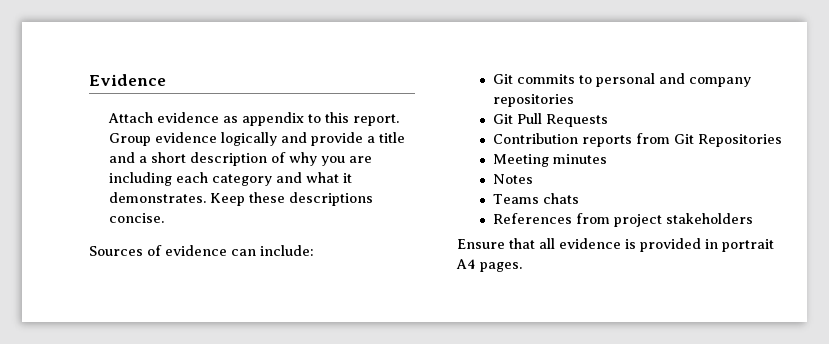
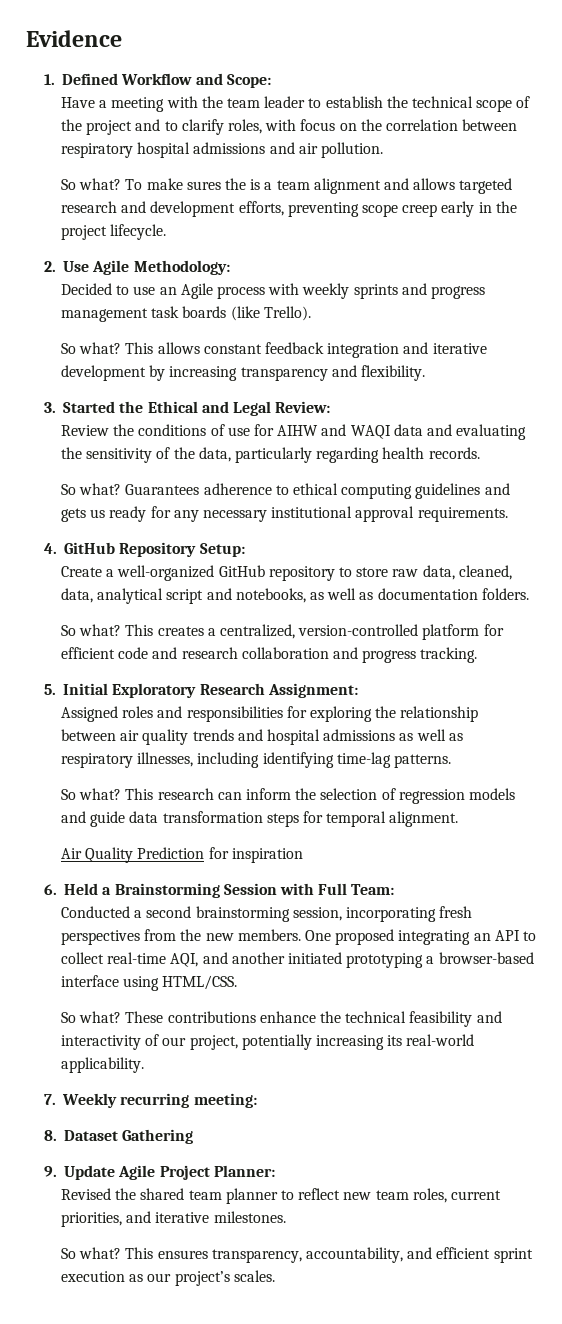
[107,112,399,126] [108,132,405,146] [108,152,372,166] [108,172,352,186] [108,192,373,206] [108,213,164,223] [89,245,314,256] [492,73,751,87] [492,94,574,107] [492,113,608,127] [492,133,782,147] [492,154,607,167] [492,174,533,184] [492,193,579,204] [492,213,753,227] [457,238,774,252] [456,259,522,272] Attach evidence as appendix to this report. Group evidence logically and provide a title and a short description of why you are including each category and what it demonstrates. Keep these descriptions concise. // Sources of evidence can include: // Git commits to personal and company repositories // Git Pull Requests // Contribution reports from Git Repositories // Meeting minutes // Notes // Teams chats // References from project stakeholders // Ensure that all evidence is provided in portrait A4 pages. -> [43,73,271,88] [61,96,531,112] [61,119,518,135] [61,142,384,158] [61,178,513,194] [61,201,517,217] [61,224,167,240] [43,260,230,275] [61,283,485,299] [61,306,311,322] [61,342,487,358] [61,365,426,381] [43,401,331,416] [61,424,527,440] [61,447,480,463] [61,483,510,499] [61,506,508,522] [43,542,245,557] [61,565,512,581] [61,588,529,604] [61,624,504,640] [61,647,478,663] [43,683,358,698] [61,706,479,722] [61,729,463,745] [61,752,452,768] [61,788,515,804] [61,811,459,827] [61,847,303,863] [43,883,395,898] [61,906,473,922] [61,929,536,945] [61,952,534,968] [61,975,238,991] [61,1011,502,1027] [61,1034,475,1050] [61,1057,145,1073] [43,1093,257,1108] [43,1129,194,1144] [43,1165,275,1180] [61,1188,501,1204] [61,1211,286,1227] [61,1247,533,1263] [61,1270,275,1286] 1. Defined Workflow and Scope: // Have a meeting with the team leader to establish the technical scope of the project and to clarify roles, with focus on the correlation between respiratory hospital admissions and air pollution. // So what? To make sures the is a team alignment and allows targeted research and development efforts, preventing scope creep early in the project lifecycle. // 2. Use Agile Methodology: // Decided to use an Agile process with weekly sprints and progress management task boards (like Trello). // So what? This allows constant feedback integration and iterative development by increasing transparency and flexibility. // 3. Started the Ethical and Legal Review: // Review the conditions of use for AIHW and WAQI data and evaluating the sensitivity of the data, particularly regarding health records. // So what? Guarantees adherence to ethical computing guidelines and gets us ready for any necessary institutional approval requirements. // 4. GitHub Repository Setup: // Create a well-organized GitHub repository to store raw data, cleaned, data, analytical script and notebooks, as well as documentation folders. // So what? This creates a centralized, version-controlled platform for efficient code and research collaboration and progress tracking. // 5. Initial Exploratory Research Assignment: // Assigned roles and responsibilities for exploring the relationship between air quality trends and hospital admissions as well as respiratory illnesses, including identifying time-lag patterns. // So what? This research can inform the selection of regression models and guide data transformation steps for temporal alignment. // Air Quality Prediction for inspiration // 6. Held a Brainstorming Session with Full Team: // Conducted a second brainstorming session, incorporating fresh perspectives from the new members. One proposed integrating an API to collect real-time AQI, and another initiated prototyping a browser-based interface using HTML/CSS. // So what? These contributions enhance the technical feasibility and interactivity of our project, potentially increasing its real-world applicability. // 7. Weekly recurring meeting: // 8. Dataset Gathering // 9. Update Agile Project Planner: // Revised the shared team planner to reflect new team roles, current priorities, and iterative milestones. // So what? This ensures transparency, accountability, and efficient sprint execution as our project’s scales.

